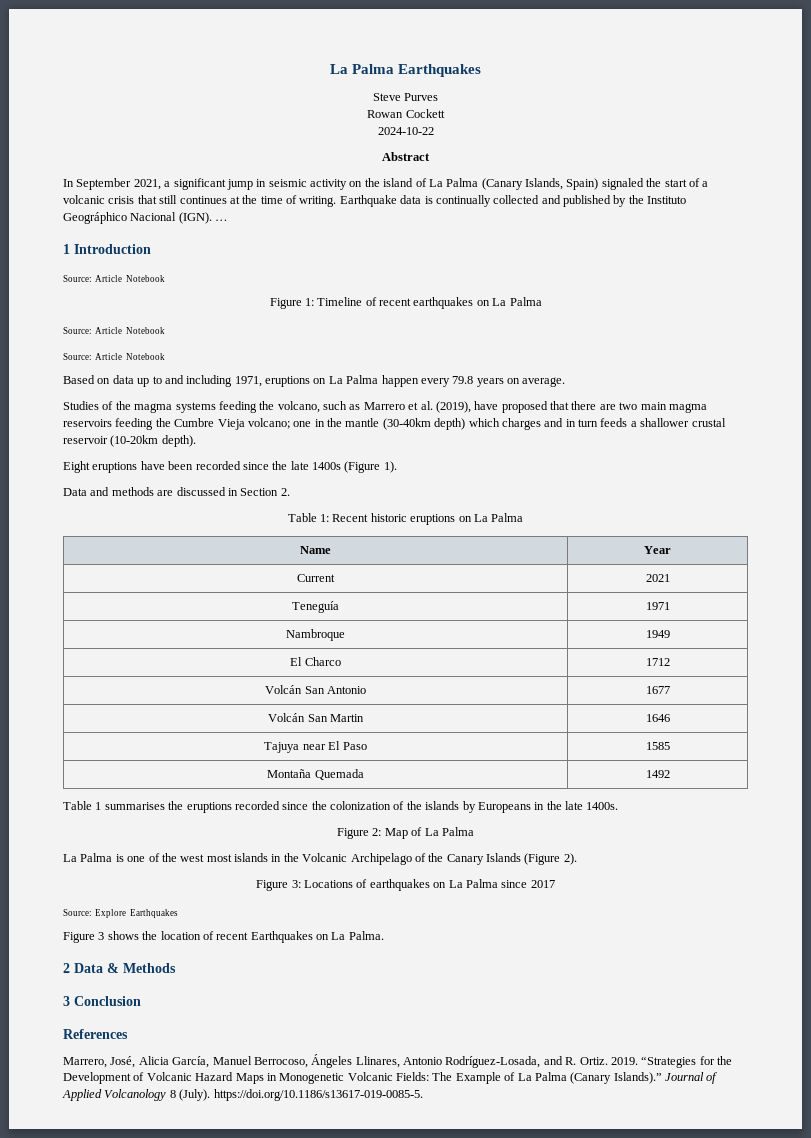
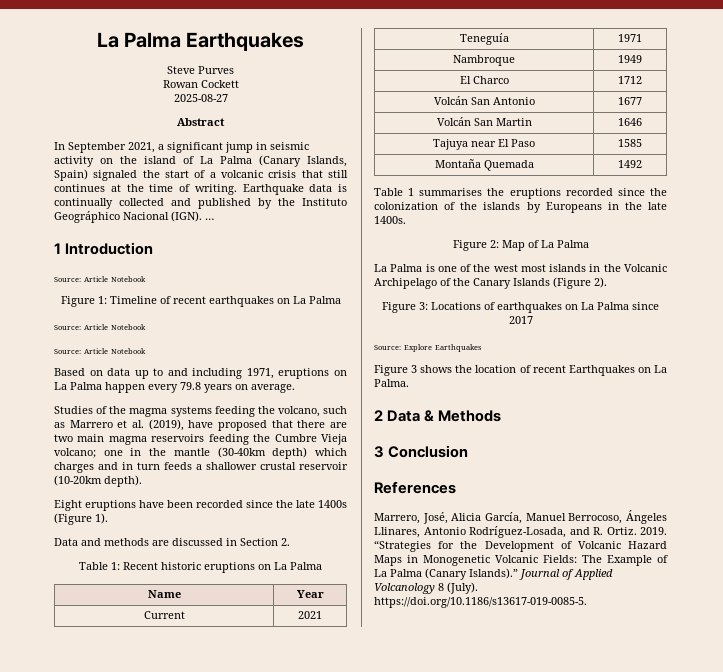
[377,127,434,135] 2024-10-22 -> [173,94,228,102] 2025-08-27

